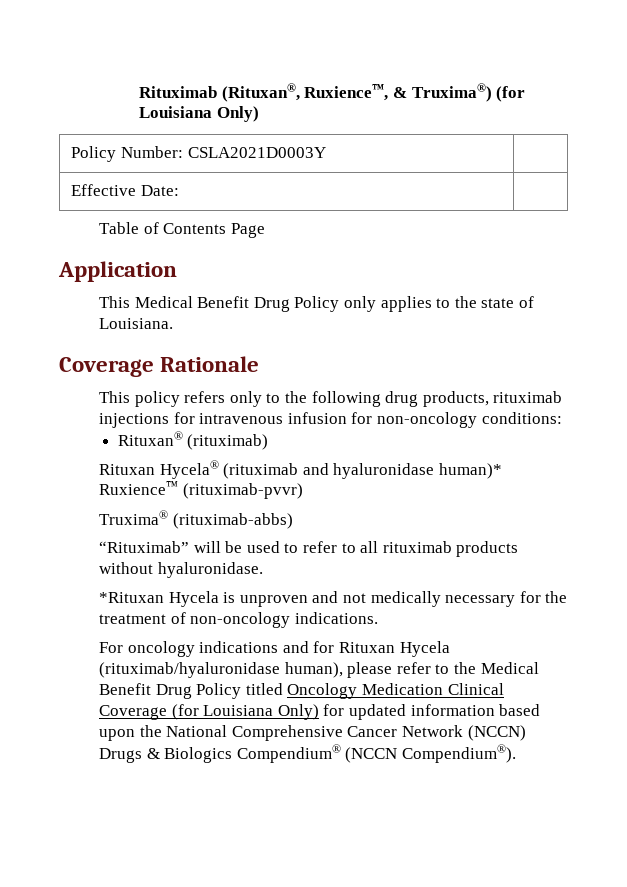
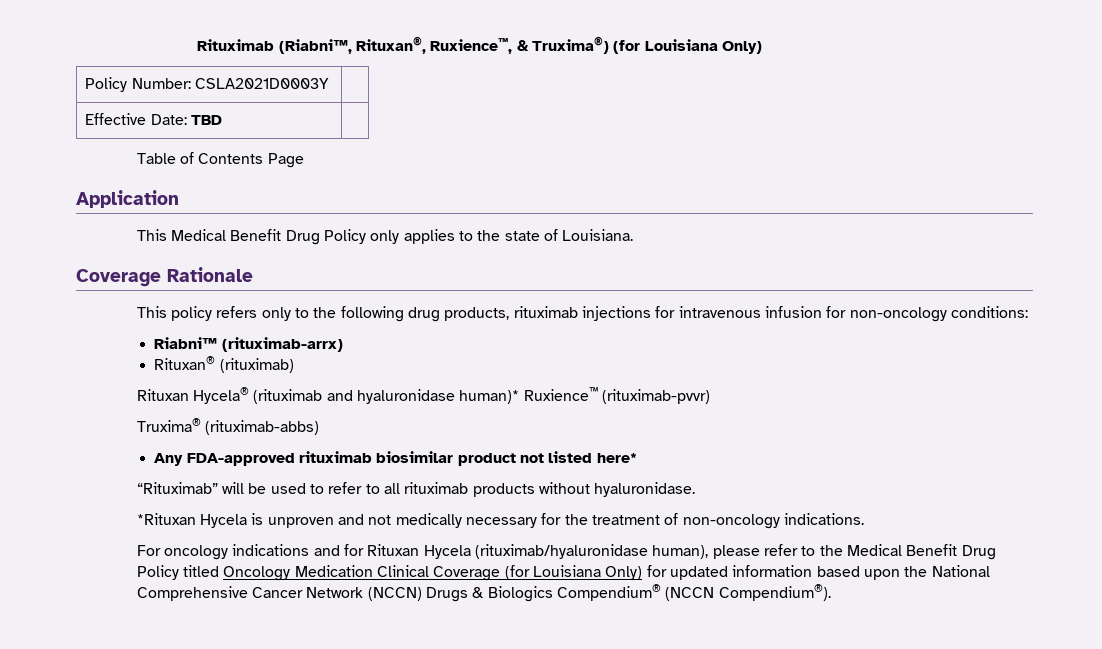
[221,83,300,102] (Rituxan®, -> [278,36,427,54] (Riabni™, Rituxan®,
(179, 190) none -> [190,115,222,125] TBD
(562, 418) none -> [154,337,343,352] // Riabni™ (rituximab-arrx)
(293, 521) none -> [154,451,637,466] // Any FDA-approved rituximab biosimilar product not listed here*

